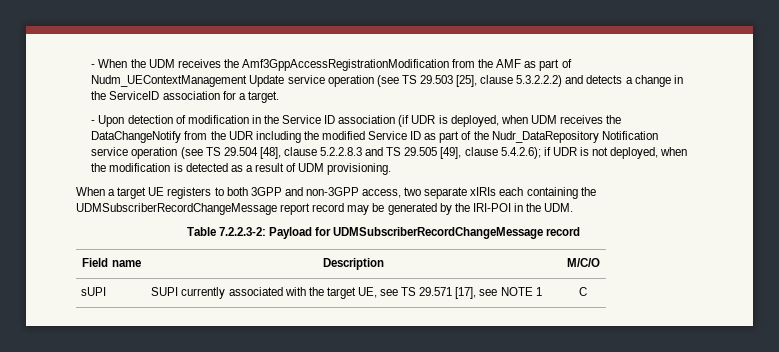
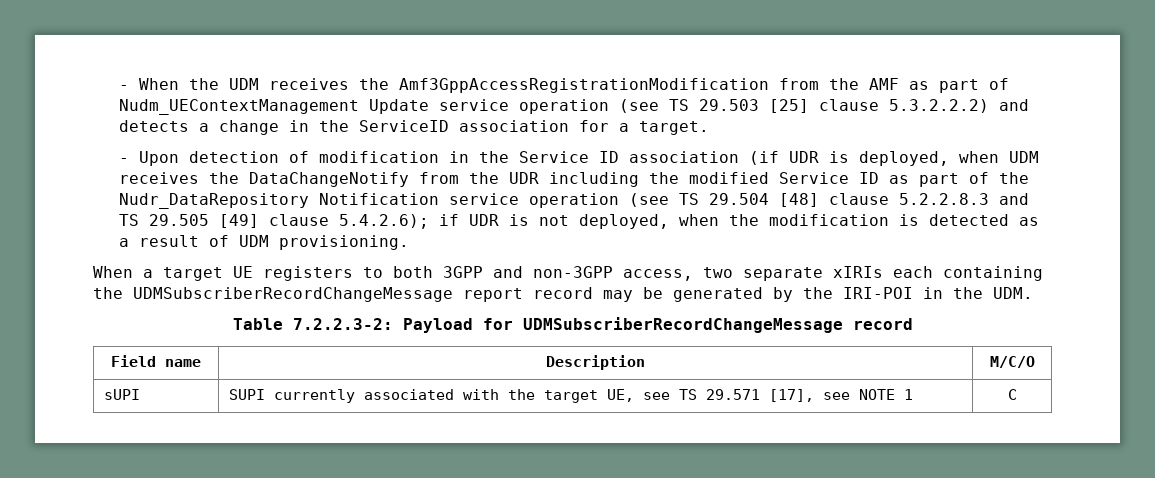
[456,75,478,87] [25], -> [768,99,809,113] [25]
[259,147,281,159] [48], -> [778,193,819,207] [48]
[440,147,462,159] [49], -> [218,214,259,228] [49]

